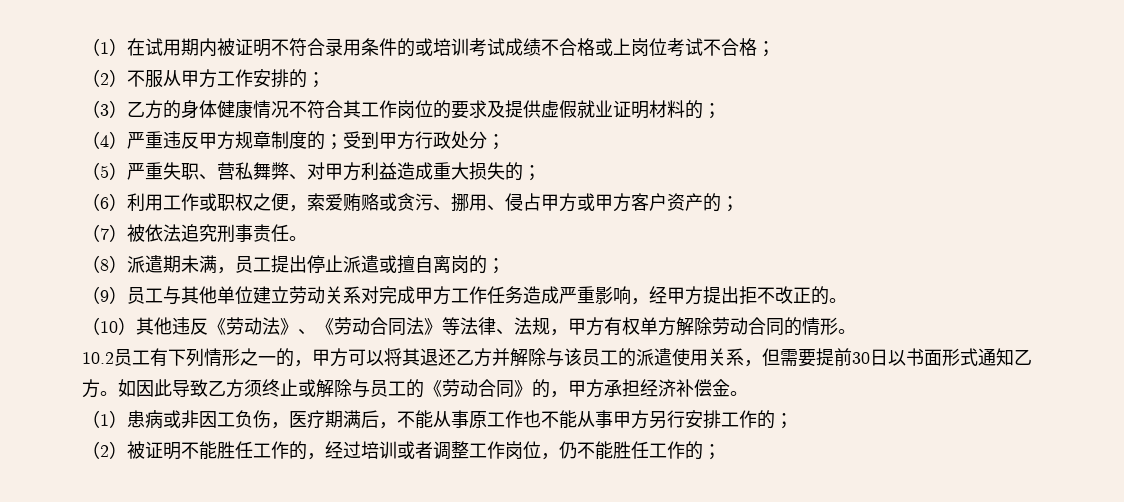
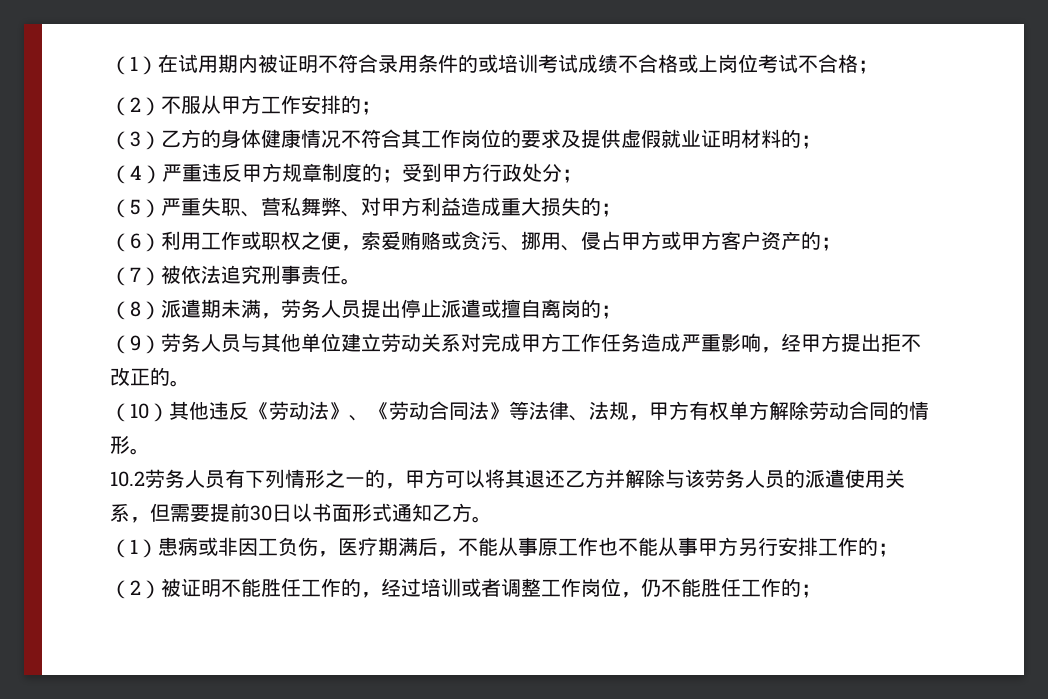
[235,256,271,273] 员工 -> [281,299,361,319] 劳务人员
[127,287,163,304] 员工 -> [161,333,241,353] 劳务人员
[114,349,150,366] 员工 -> [145,469,225,489] 劳务人员
[582,349,618,366] 员工 -> [705,469,785,489] 劳务人员
[118,379,748,398] 如因此导致乙方须终止或解除与员工的《劳动合同》的，甲方承担经济补偿金。 -> (492, 519) none

